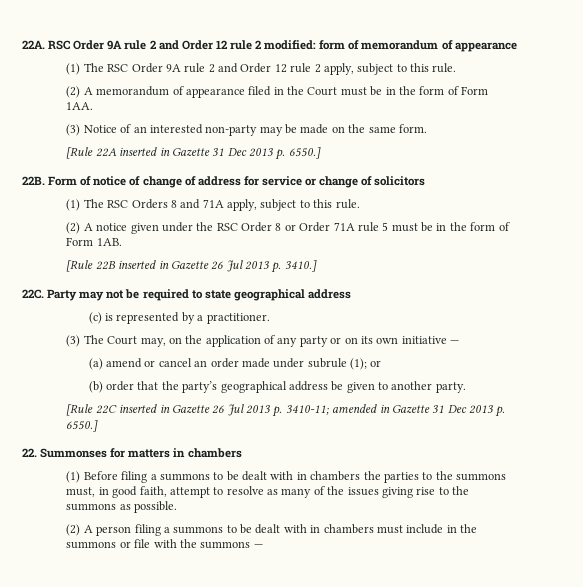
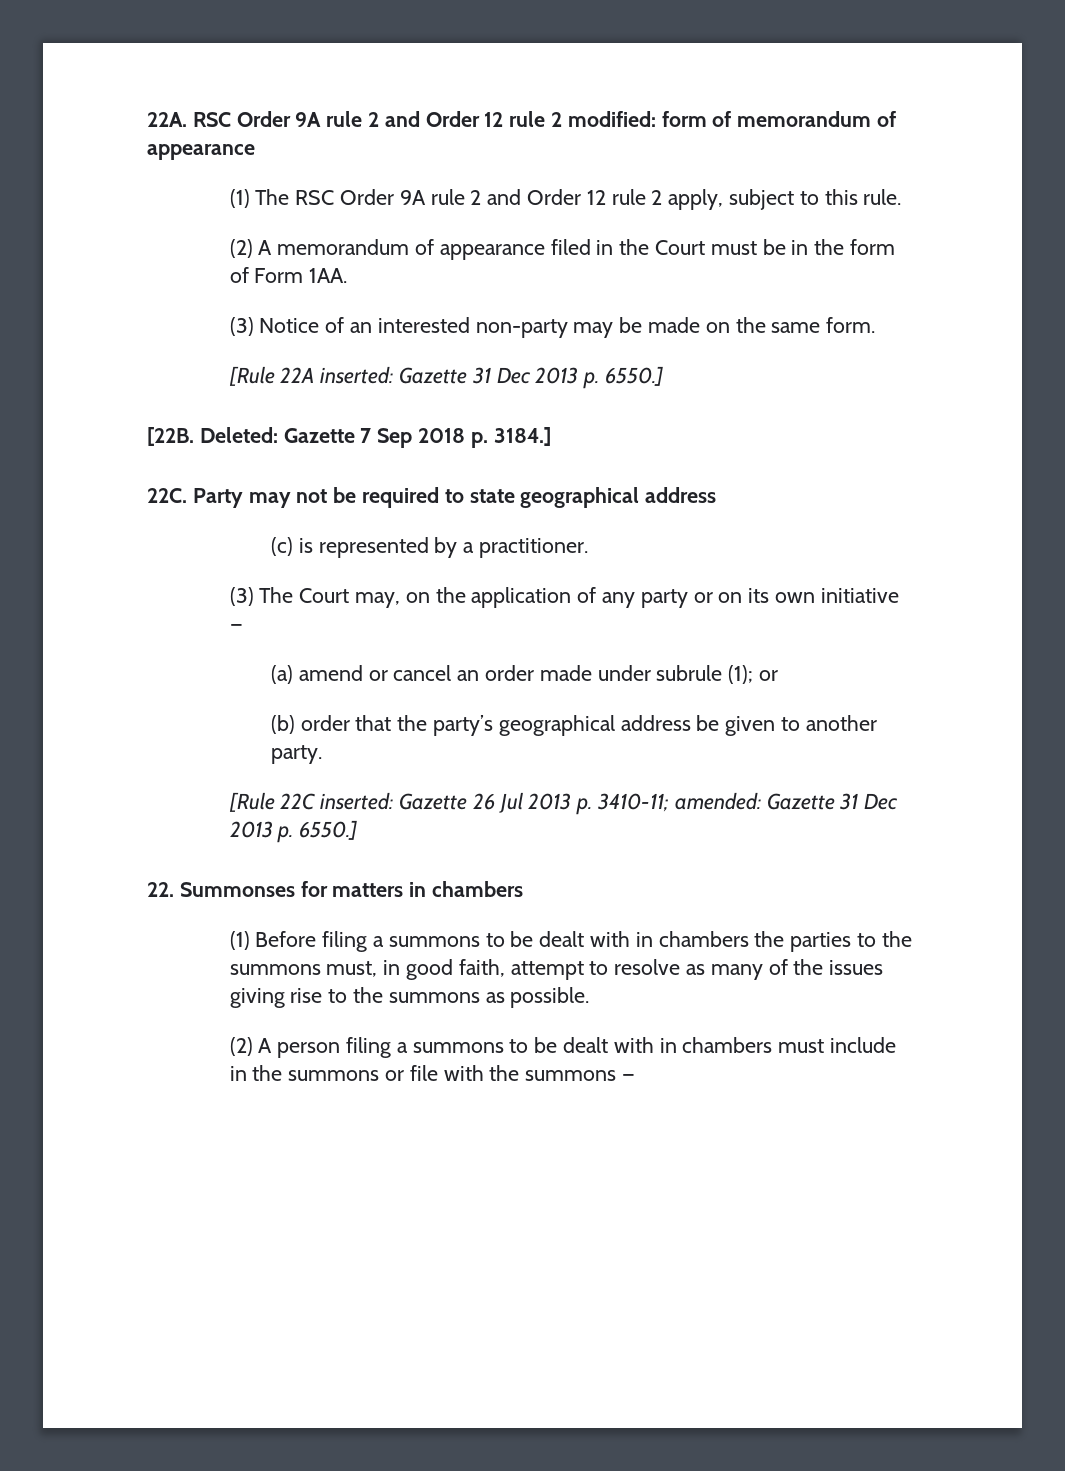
[119,147,321,160] [22,176,426,188] [66,199,360,211] [66,222,510,234] [66,237,122,246] [66,260,317,273] inserted in Gazette 31 Dec 2013 p. 6550.] // 22B. Form of notice of change of address for service or change of solicitors // (1) The RSC Orders 8 and 71A apply, subject to this rule. // (2) A notice given under the RSC Order 8 or Order 71A rule 5 must be in the form of Form 1AB. // [Rule 22B inserted in Gazette 26 Jul 2013 p. 3410.] -> [320,366,664,389] [147,427,551,448] inserted: Gazette 31 Dec 2013 p. 6550.] // [22B. Deleted: Gazette 7 Sep 2018 p. 3184.]
[119,404,170,413] inserted in -> [320,792,394,810] inserted:
[332,404,390,413] amended in -> [674,792,761,810] amended:

